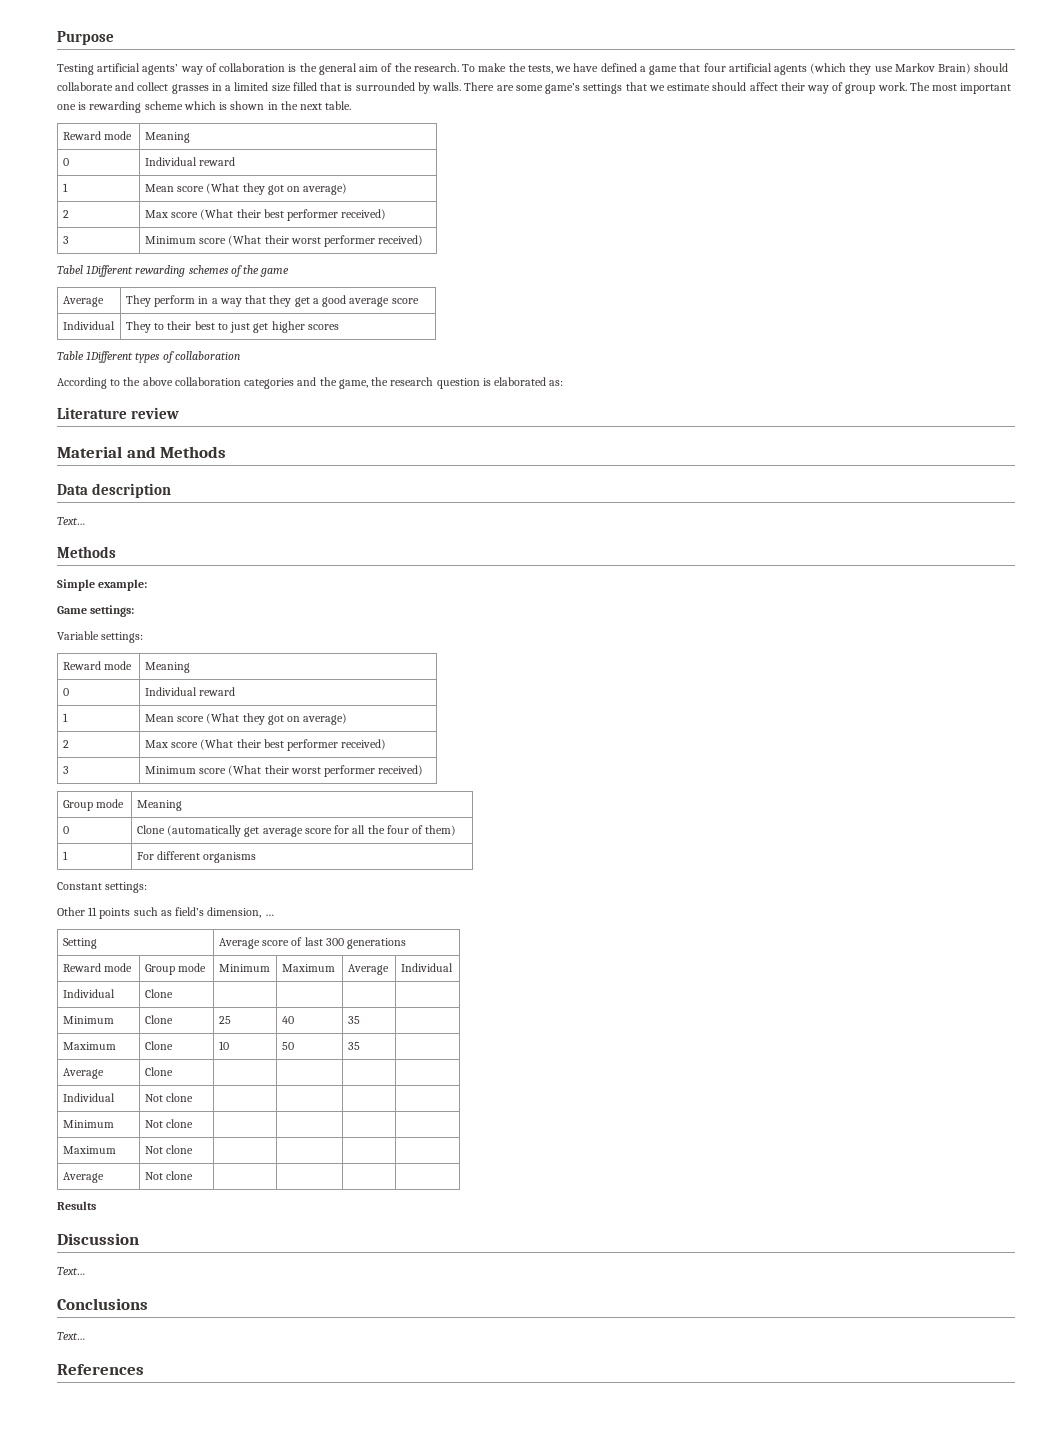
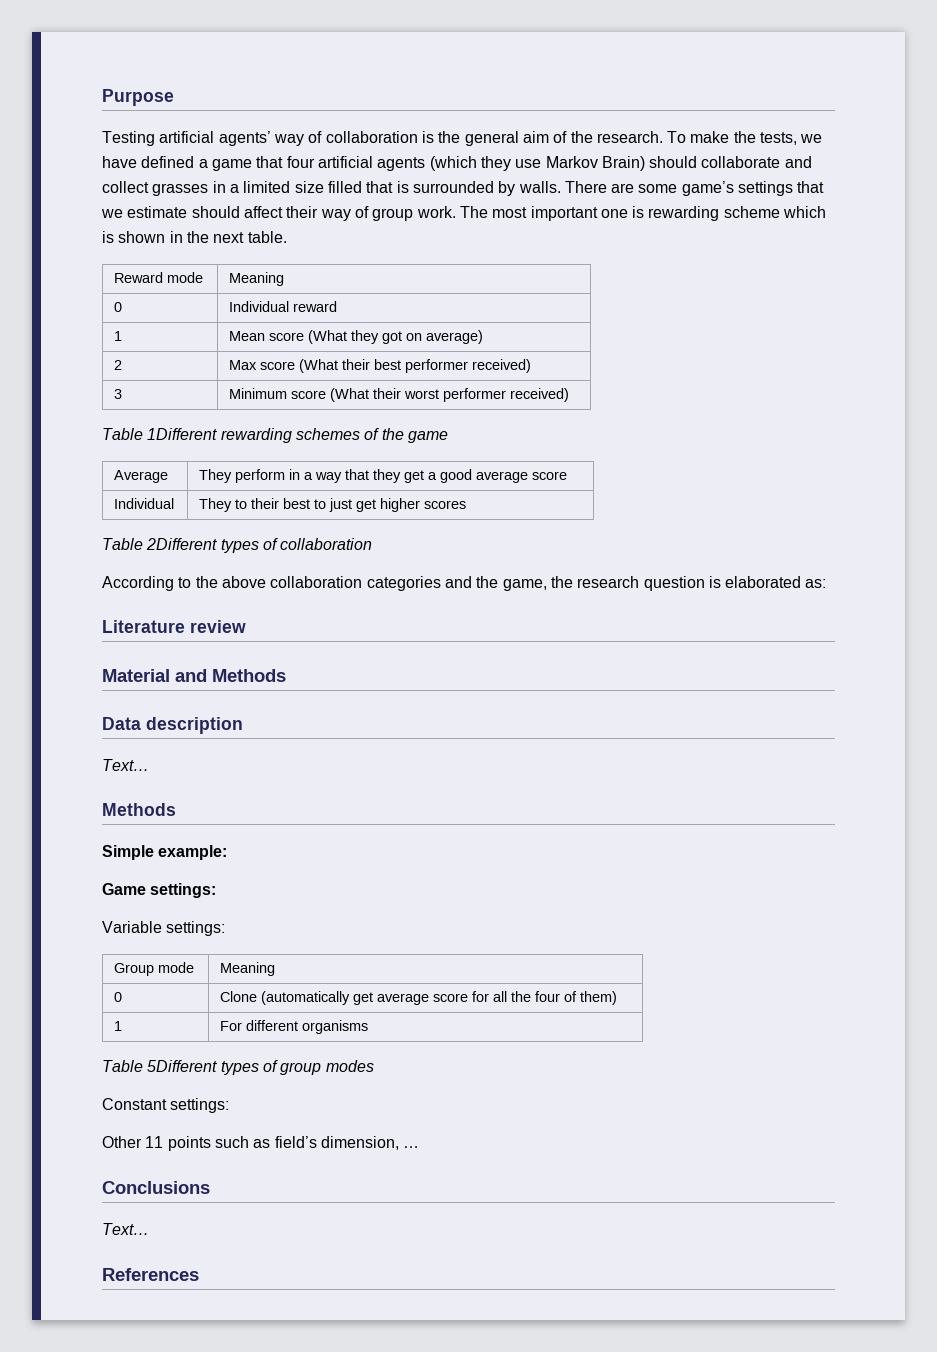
[57,265,83,274] Tabel -> [102,428,143,440] Table
[86,351,134,363] 1Different -> [146,538,218,550] 2Different
[62,661,133,670] [144,662,190,673] [62,688,69,696] [144,687,236,696] [62,713,68,722] [144,713,348,725] [62,740,69,748] [144,739,387,751] [62,766,69,774] [144,765,424,777] // Reward mode | Meaning // 0 | Individual reward // 1 | Mean score (What they got on average) // 2 | Max score (What their best performer received) // 3 | Minimum score (What their worst performer received) -> (226, 928) none
(257, 857) none -> [102,1060,374,1075] // Table 5Different types of group modes
[62,938,97,949] [218,937,407,949] [62,963,133,972] [144,963,207,975] [218,964,270,972] [281,964,335,972] [347,964,389,975] [400,963,453,972] [62,989,115,998] [144,989,173,998] [62,1016,114,1024] [144,1015,173,1024] [218,1016,231,1024] [281,1016,294,1024] [347,1016,360,1024] [62,1042,116,1050] [144,1041,173,1050] [218,1041,229,1050] [281,1042,294,1050] [347,1042,360,1050] [62,1068,104,1079] [144,1067,173,1076] [62,1093,115,1102] [144,1093,194,1102] [62,1120,114,1128] [144,1119,194,1128] [62,1146,116,1154] [144,1145,194,1154] [62,1172,104,1183] [144,1171,194,1180] [57,1201,96,1210] [57,1233,139,1245] [57,1267,86,1275] // Setting | Average score of last 300 generations // Reward mode | Group mode | Minimum | Maximum | Average | Individual // Individual | Clone | | | | // Minimum | Clone | 25 | 40 | 35 | // Maximum | Clone | 10 | 50 | 35 | // Average | Clone | | | | // Individual | Not clone | | | | // Minimum | Not clone | | | | // Maximum | Not clone | | | | // Average | Not clone | | | | // Results // Discussion // Text… -> (420, 1147) none

